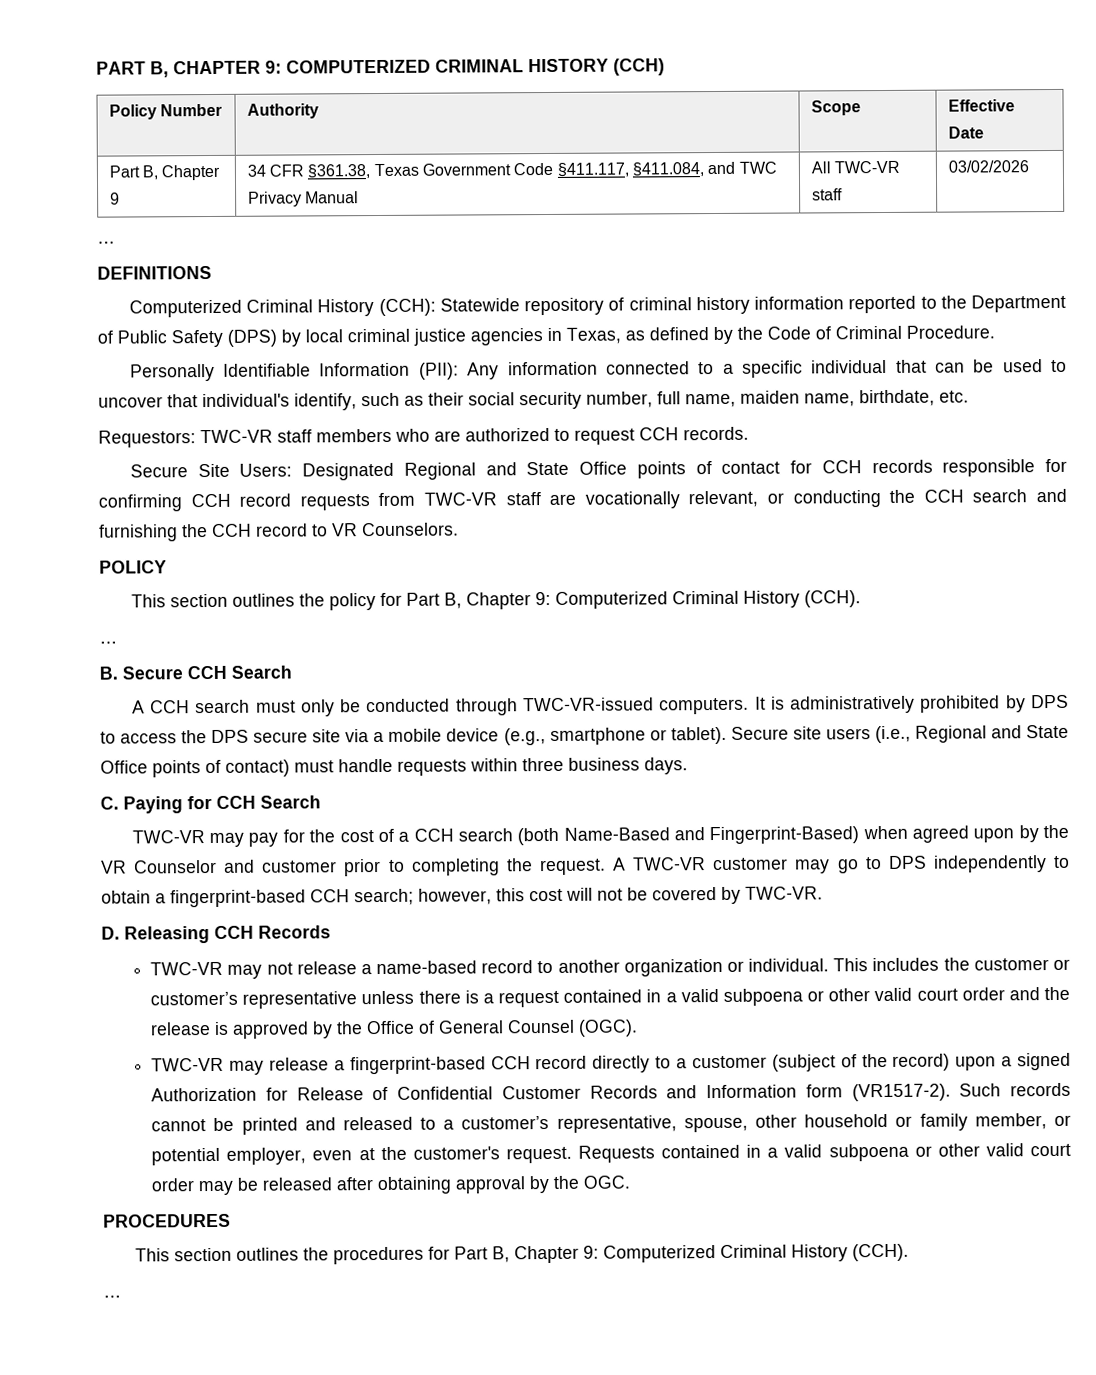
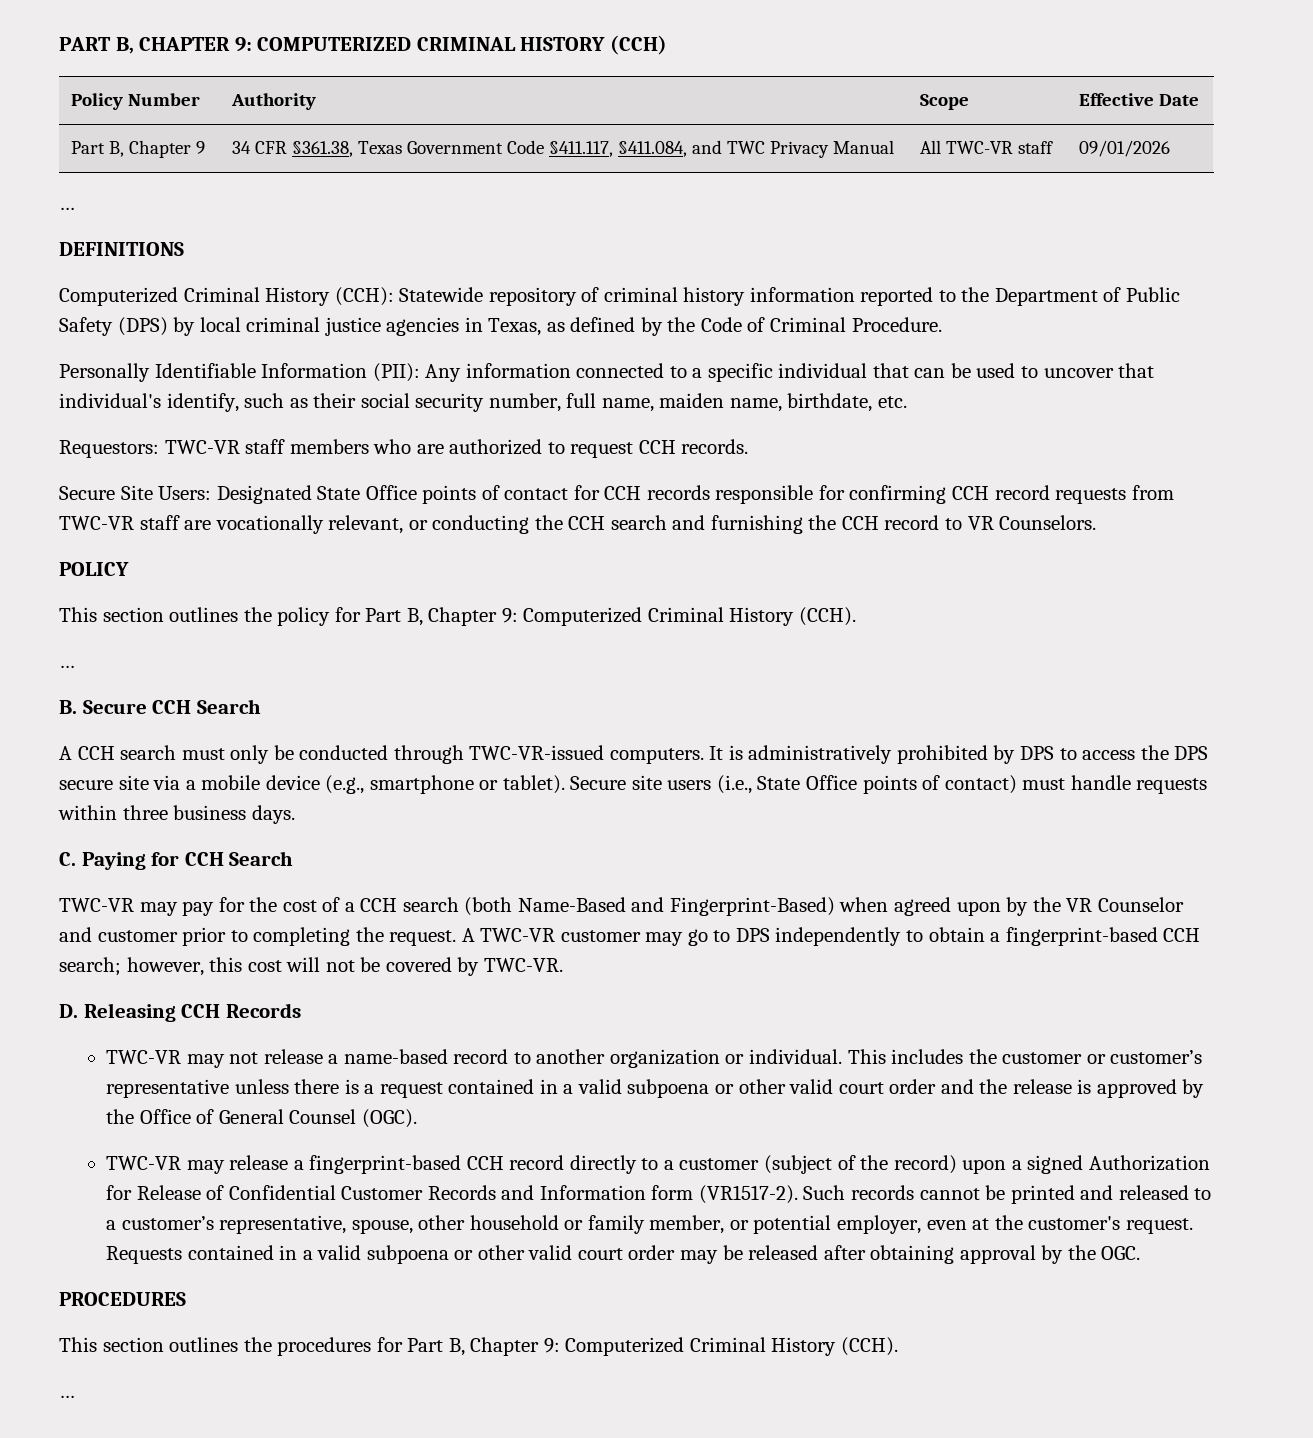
[947,160,1029,173] 03/02/2026 -> [1079,140,1171,157] 09/01/2026
[403,462,517,480] Regional and -> (312, 494) none
[914,725,1022,743] Regional and -> (752, 784) none

